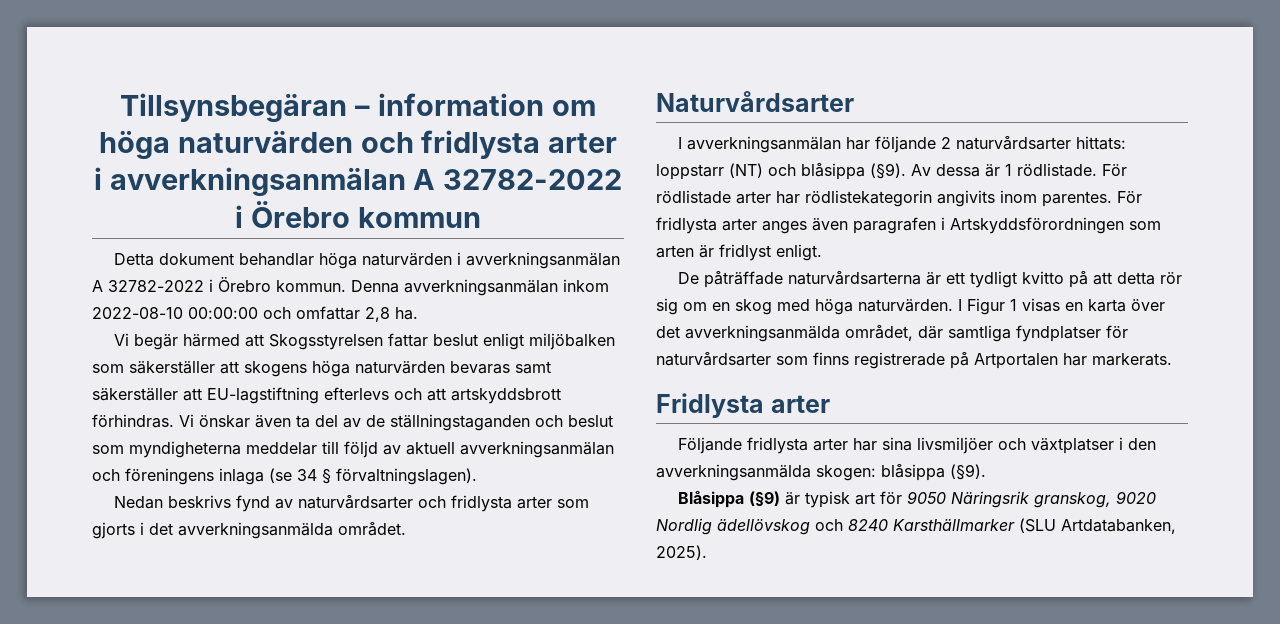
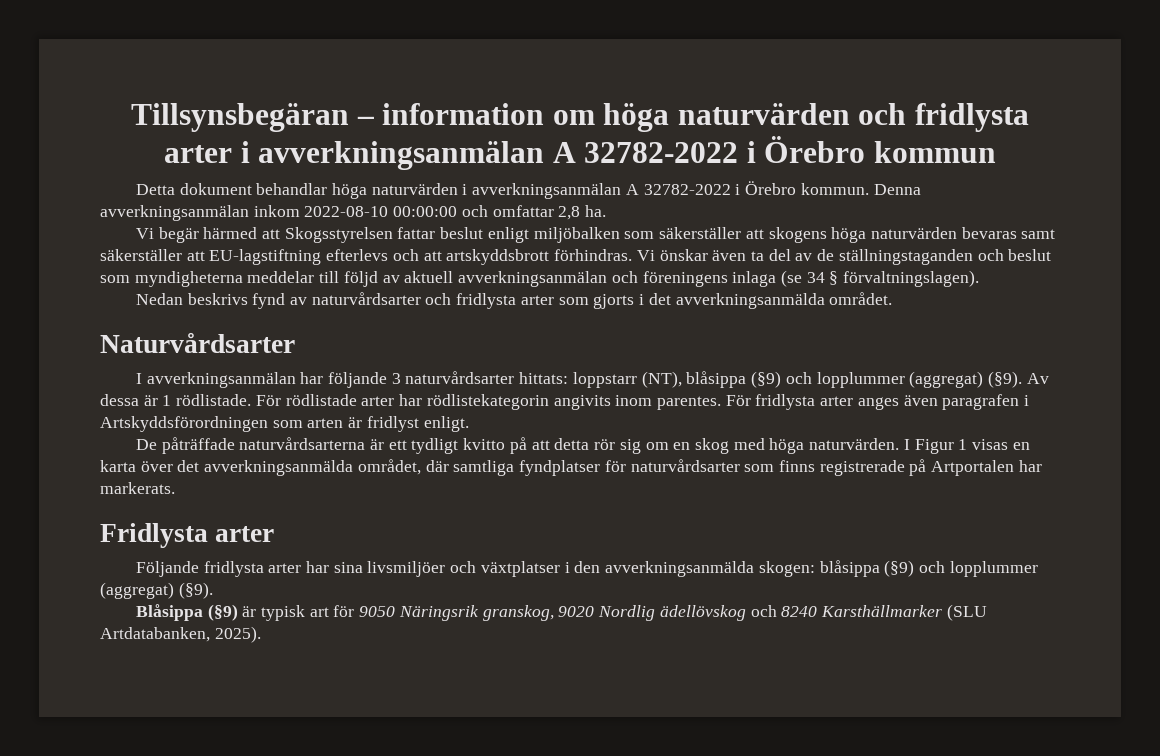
[940,137,951,149] 2 -> [391,373,401,384] 3
[729,163,865,180] (NT) och blåsippa -> [641,371,984,388] (NT), blåsippa (§9) och lopplummer (aggregat)
(945, 472) none -> [884,560,1038,577] [100,582,174,599] (§9) och lopplummer (aggregat)

